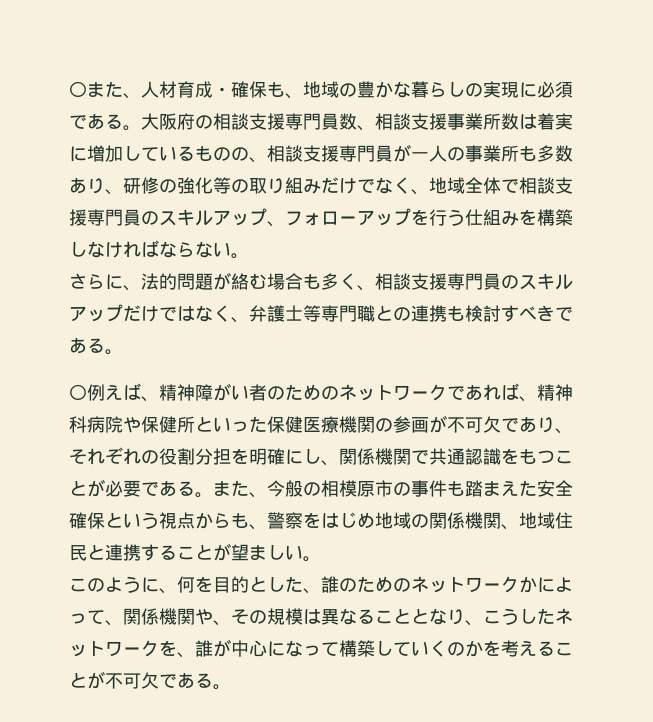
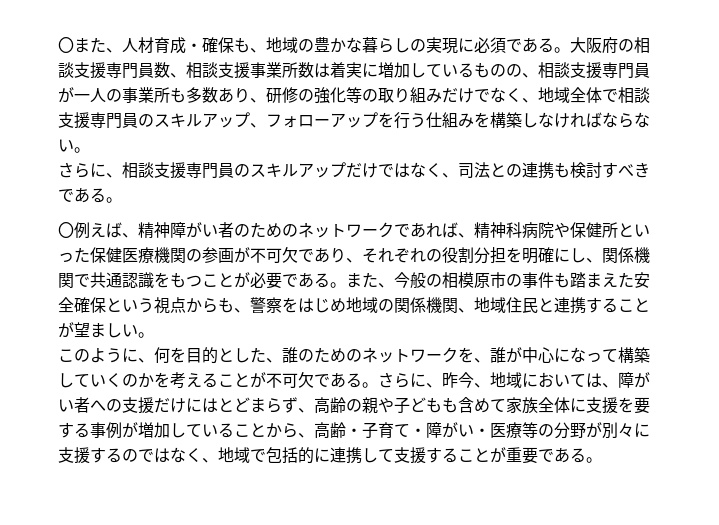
[141,272,375,291] 法的問題が絡む場合も多く、 -> (122, 175) none
[249,305,375,322] 弁護士等専門職 -> [458,162,490,178] 司法
[519,576,573,593] [69,608,573,626] [69,640,159,657] かによって、関係機関や、その規模は異なることとなり、こうしたネットワーク -> (458, 355) none
(231, 687) none -> [378,372,650,388] [58,397,650,414] [58,422,650,439] [58,447,602,464] さらに、昨今、地域においては、障がい者への支援だけにはとどまらず、高齢の親や子どもも含めて家族全体に支援を要する事例が増加していることから、高齢・子育て・障がい・医療等の分野が別々に支援するのではなく、地域で包括的に連携して支援することが重要である。

